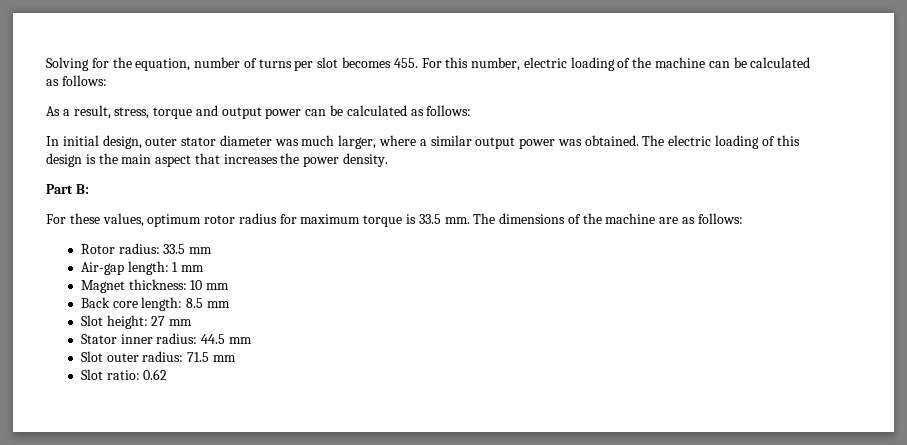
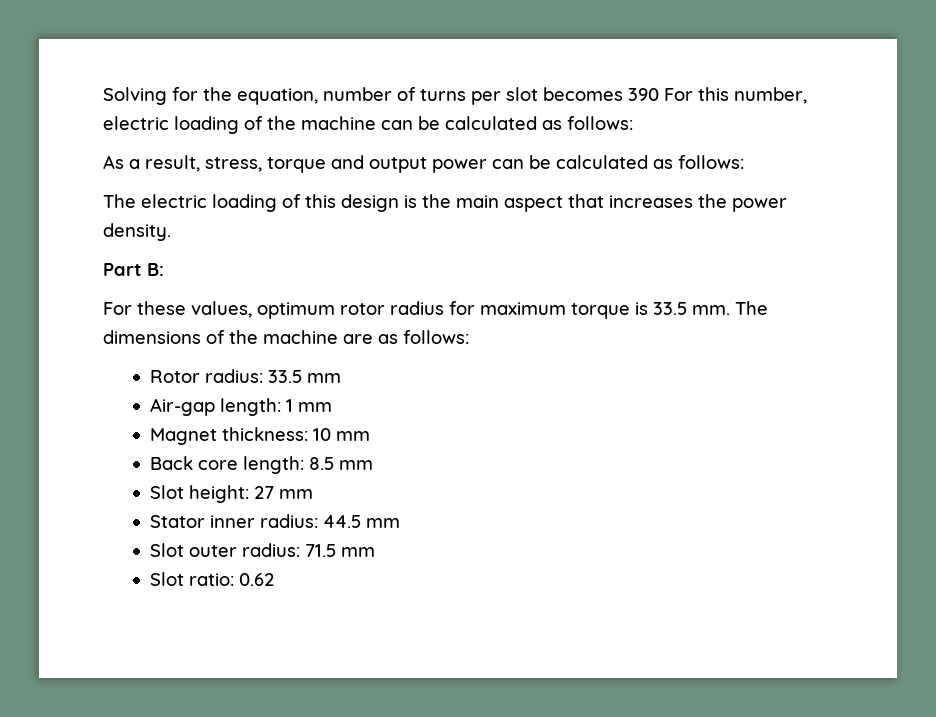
[393,58,418,68] 455. -> [628,88,659,101] 390
[46,135,639,149] In initial design, outer stator diameter was much larger, where a similar output power was obtained. -> (744, 162) none

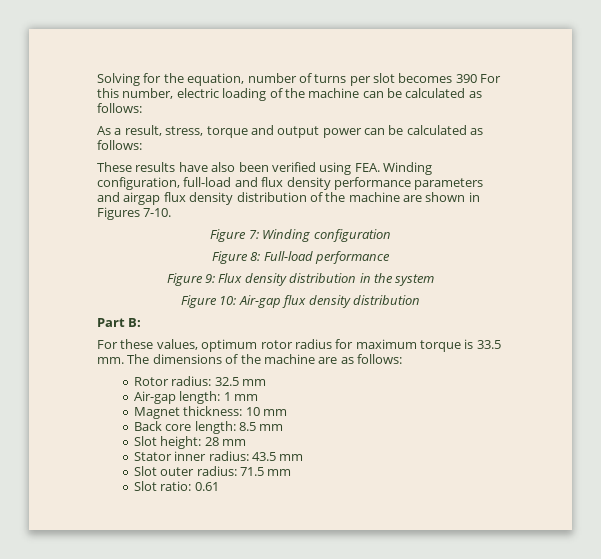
[103,194,787,212] [103,223,171,241] The electric loading of this design is the main aspect that increases the power density. -> [97,162,432,175] [97,177,484,190] [97,192,480,205] [97,207,172,220] [210,229,391,242] [211,251,391,264] [166,273,435,286] [181,295,420,308] These results have also been verified using FEA. Winding configuration, full-load and flux density performance parameters and airgap flux density distribution of the machine are shown in Figures 7-10. // Figure 7: Winding configuration // Figure 8: Full-load performance // Figure 9: Flux density distribution in the system // Figure 10: Air-gap flux density distribution
[267,370,302,383] 33.5 -> [214,377,239,386] 32.5
[253,486,274,499] 27 -> [204,437,219,446] 28
[322,515,361,528] 44.5 -> [252,452,277,461] 43.5
[238,573,274,586] 0.62 -> [194,482,219,491] 0.61

